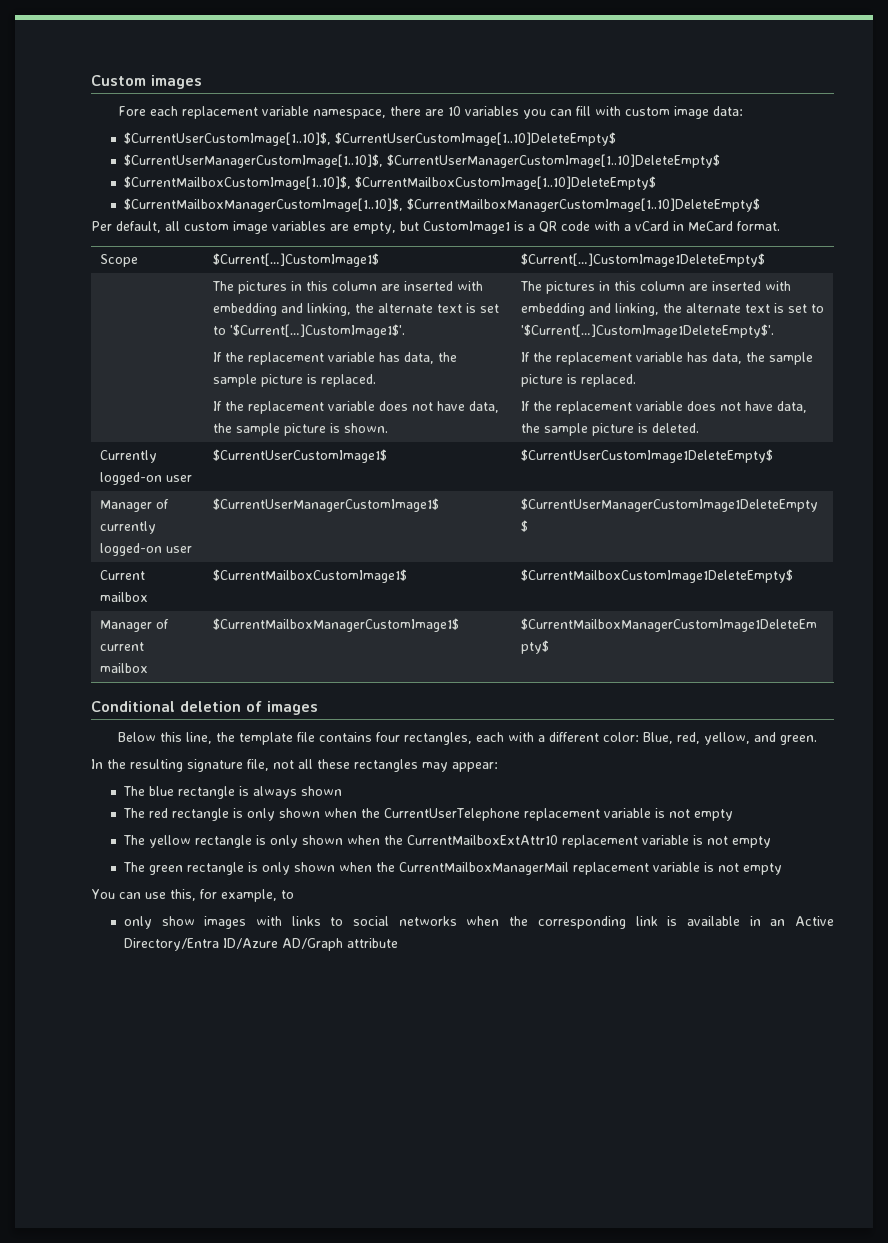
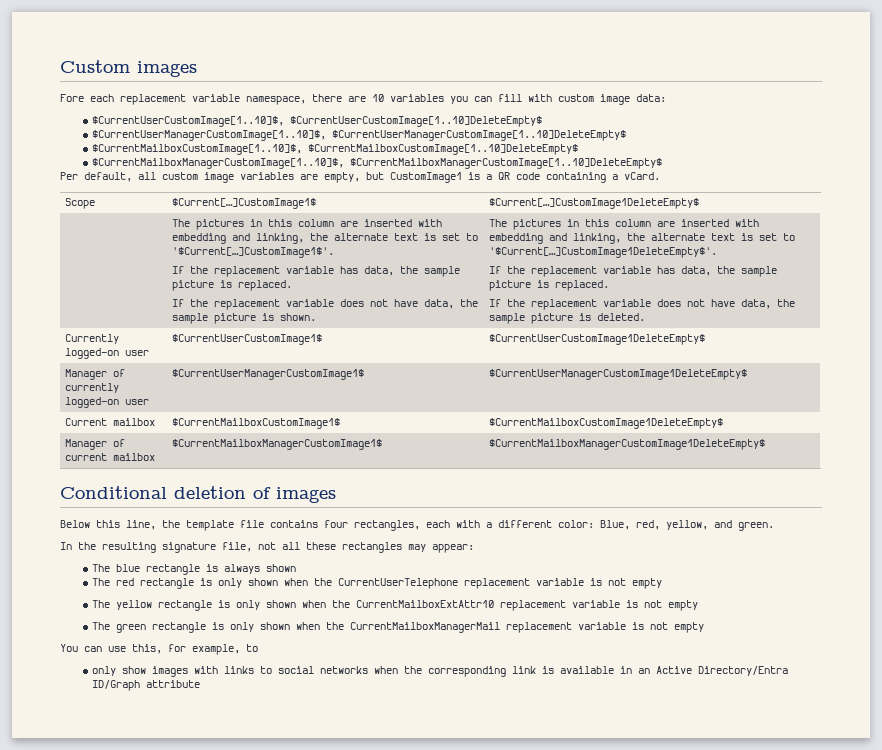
[594,221,780,231] with a vCard in MeCard format. -> [546,172,660,183] containing a vCard.
[222,938,343,951] ID/Azure AD/Graph -> [92,680,141,691] ID/Graph

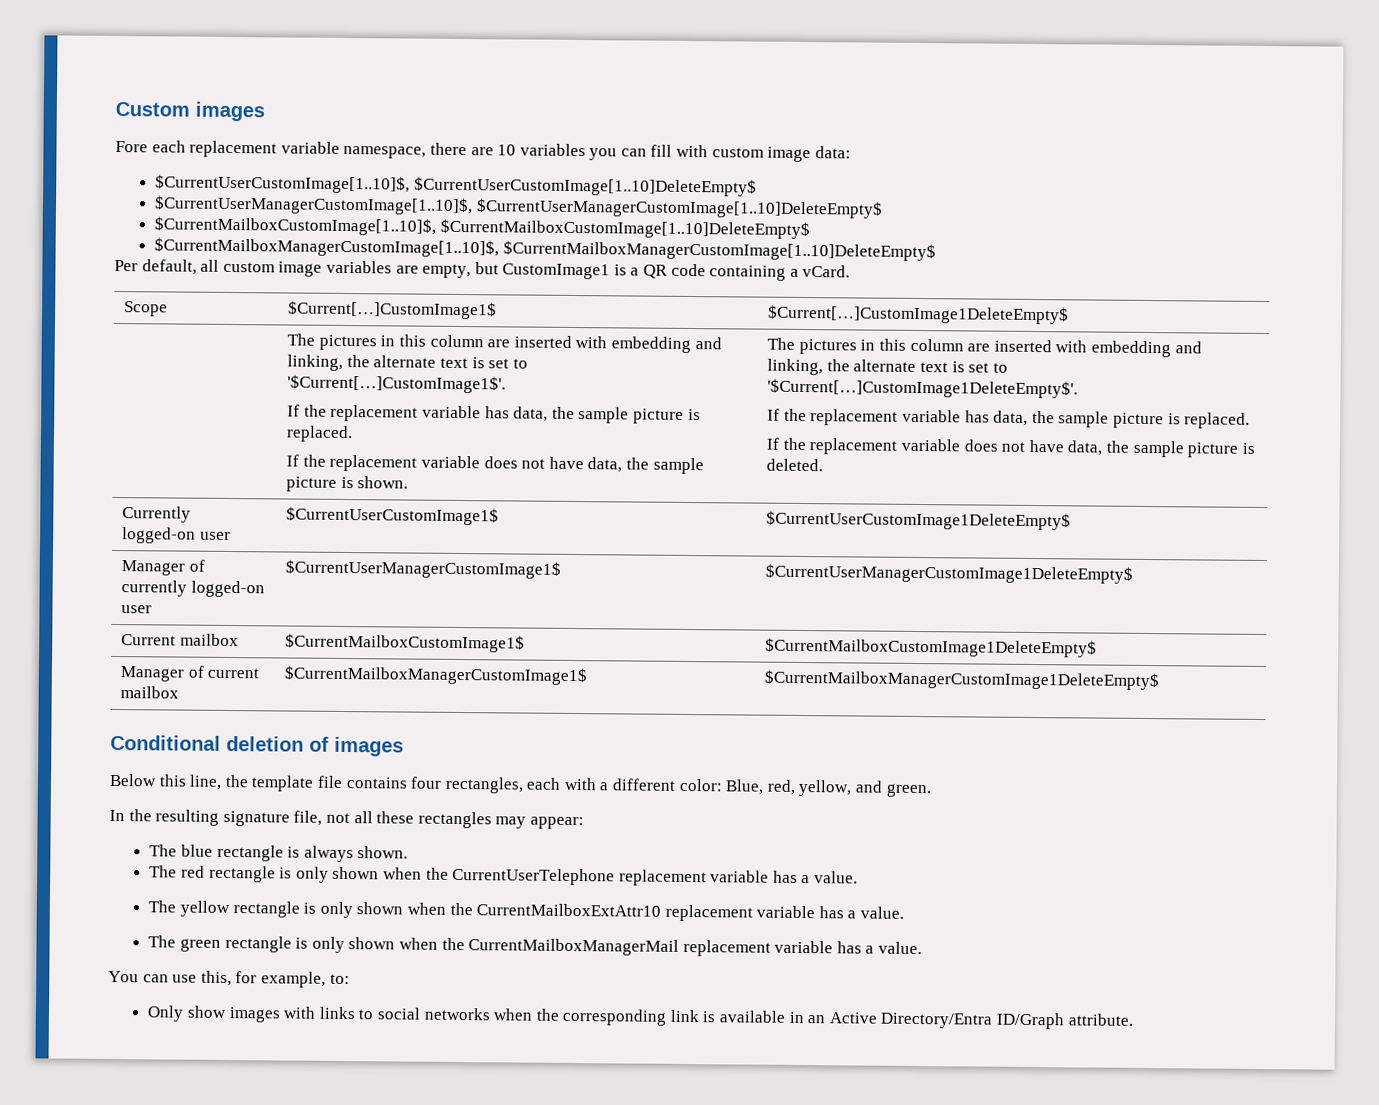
[266,564,297,572] shown -> [357,846,409,859] shown.
[590,578,663,589] is not empty -> [772,870,859,884] has a value.
[626,600,699,611] is not empty -> [818,906,905,919] has a value.
[632,622,705,633] is not empty -> [836,941,923,955] has a value.
[246,644,258,652] [92,666,117,676] to // only -> [329,973,350,985] [147,1005,185,1022] to: // Only
[146,680,201,688] attribute -> [1067,1013,1133,1026] attribute.

